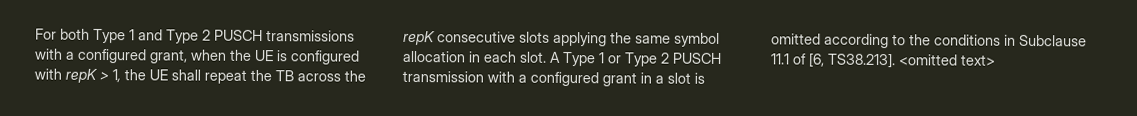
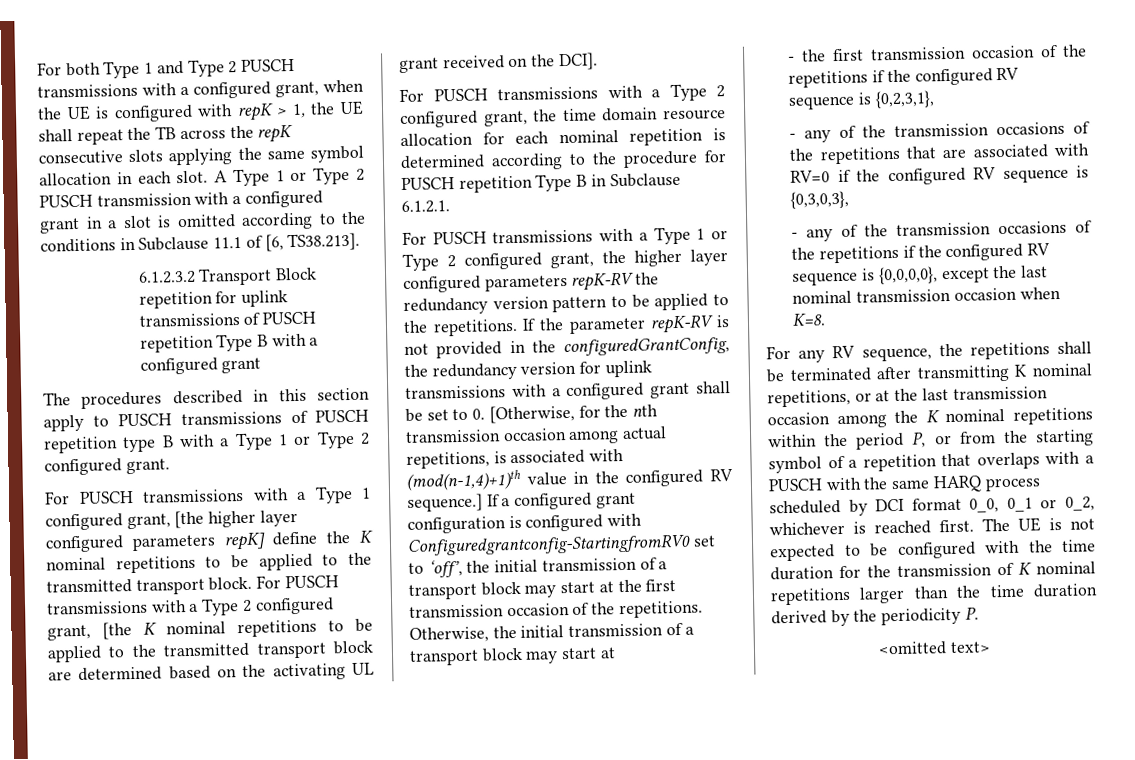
(896, 60) none -> [137,267,317,286] [138,290,288,309] [138,311,316,327] [139,333,319,353] [139,357,262,375] [43,387,370,409] [43,409,369,432] [43,430,370,454] [44,458,170,476] [44,485,371,505] [45,509,298,531] [45,530,374,553] [46,552,372,574] [46,575,339,595] [46,597,334,616] [47,618,373,641] [47,640,373,663] [48,662,374,682] [399,52,598,74] [399,83,725,103] [400,107,726,129] [400,128,726,147] [400,150,727,171] [401,172,681,193] [401,200,450,214] [402,226,728,246] [402,249,728,271] [403,271,660,293] [403,293,729,315] [403,314,730,337] [404,337,730,359] [404,360,652,381] [405,381,731,401] [405,404,659,424] [405,426,668,444] [406,448,625,469] [406,468,733,491] [407,492,636,512] [407,513,643,534] [407,533,716,556] [408,557,668,578] [408,579,677,600] [409,600,703,619] [409,622,694,643] [409,647,616,666] [788,44,1087,62] [788,67,1020,88] [788,90,935,110] [789,121,1090,143] [789,143,1089,165] [790,165,1089,186] [790,190,850,209] [791,220,1092,242] [791,243,1050,264] [792,265,1048,286] [792,286,1061,304] [792,313,827,326] [766,341,1092,363] [766,363,1093,383] [767,386,1048,408] [767,407,1093,429] [768,429,1094,450] [768,451,1094,474] [768,475,1041,493] [769,496,1095,516] [769,517,1095,536] [770,539,1096,562] [770,561,1096,581] [770,583,1098,606] [771,606,979,627] // 6.1.2.3.2 Transport Block repetition for uplink transmissions of PUSCH repetition Type B with a configured grant // The procedures described in this section apply to PUSCH transmissions of PUSCH repetition type B with a Type 1 or Type 2 configured grant. // For PUSCH transmissions with a Type 1 configured grant, [the higher layer configured parameters repK] define the K nominal repetitions to be applied to the transmitted transport block. For PUSCH transmissions with a Type 2 configured grant, [the K nominal repetitions to be applied to the transmitted transport block are determined based on the activating UL grant received on the DCI]. // For PUSCH transmissions with a Type 2 configured grant, the time domain resource allocation for each nominal repetition is determined according to the procedure for PUSCH repetition Type B in Subclause 6.1.2.1. // For PUSCH transmissions with a Type 1 or Type 2 configured grant, the higher layer configured parameters repK-RV the redundancy version pattern to be applied to the repetitions. If the parameter repK-RV is not provided in the configuredGrantConfig, the redundancy version for uplink transmissions with a configured grant shall be set to 0. [Otherwise, for the nth transmission occasion among actual repetitions, is associated with (mod(n-1,4)+1)th value in the configured RV sequence.] If a configured grant configuration is configured with Configuredgrantconfig-StartingfromRV0 set to ‘off’, the initial transmission of a transport block may start at the first transmission occasion of the repetitions. Otherwise, the initial transmission of a transport block may start at // - the first transmission occasion of the repetitions if the configured RV sequence is {0,2,3,1}, // - any of the transmission occasions of the repetitions that are associated with RV=0 if the configured RV sequence is {0,3,0,3}, // - any of the transmission occasions of the repetitions if the configured RV sequence is {0,0,0,0}, except the last nominal transmission occasion when K=8. // For any RV sequence, the repetitions shall be terminated after transmitting K nominal repetitions, or at the last transmission occasion among the K nominal repetitions within the period P, or from the starting symbol of a repetition that overlaps with a PUSCH with the same HARQ process scheduled by DCI format 0_0, 0_1 or 0_2, whichever is reached first. The UE is not expected to be configured with the time duration for the transmission of K nominal repetitions larger than the time duration derived by the periodicity P. //

